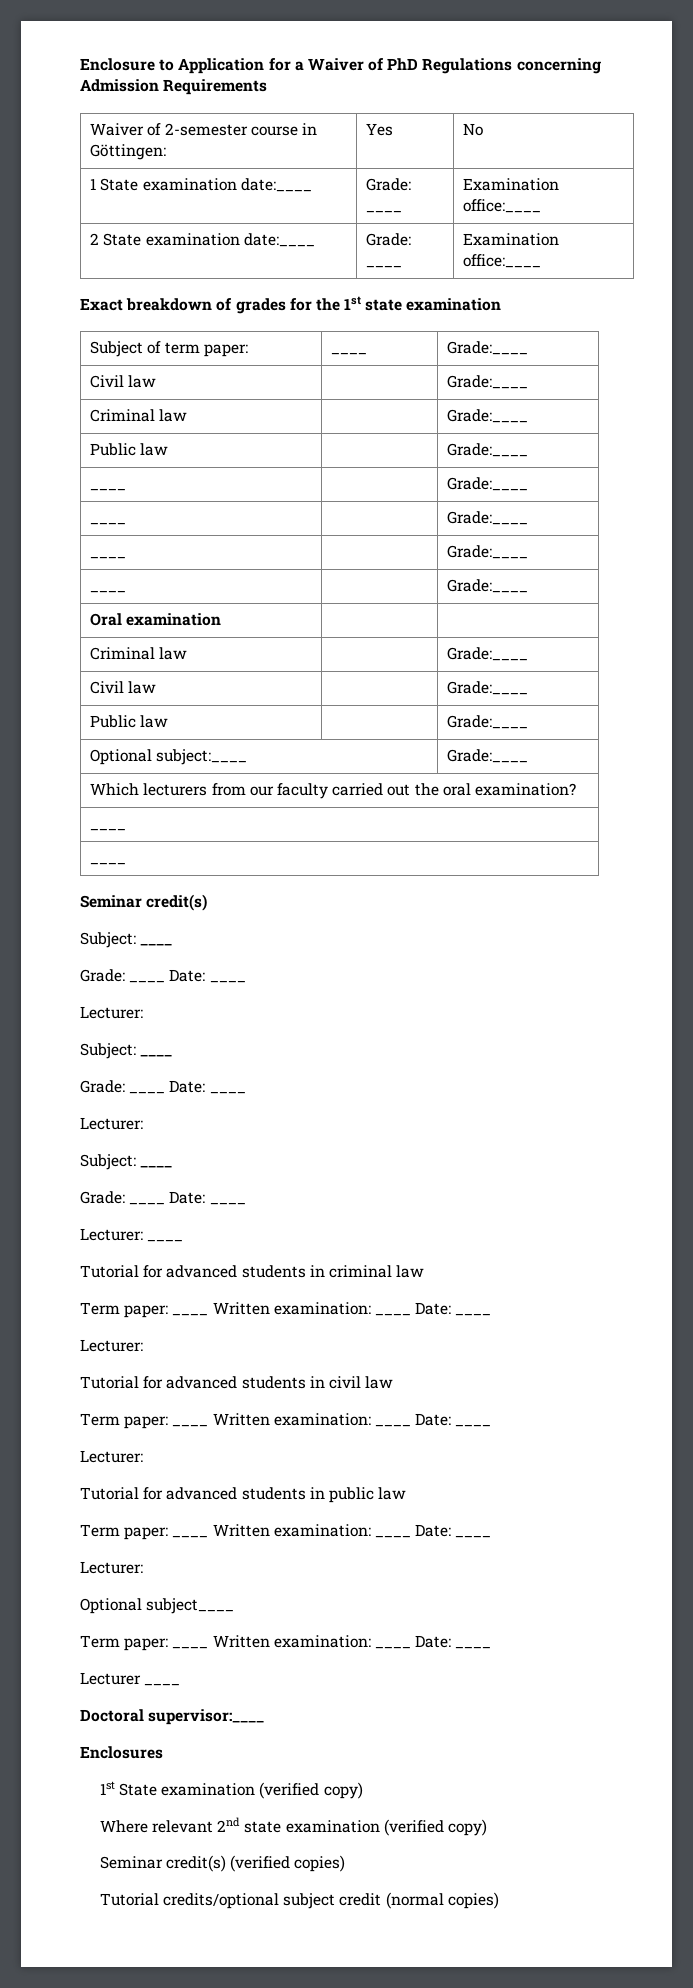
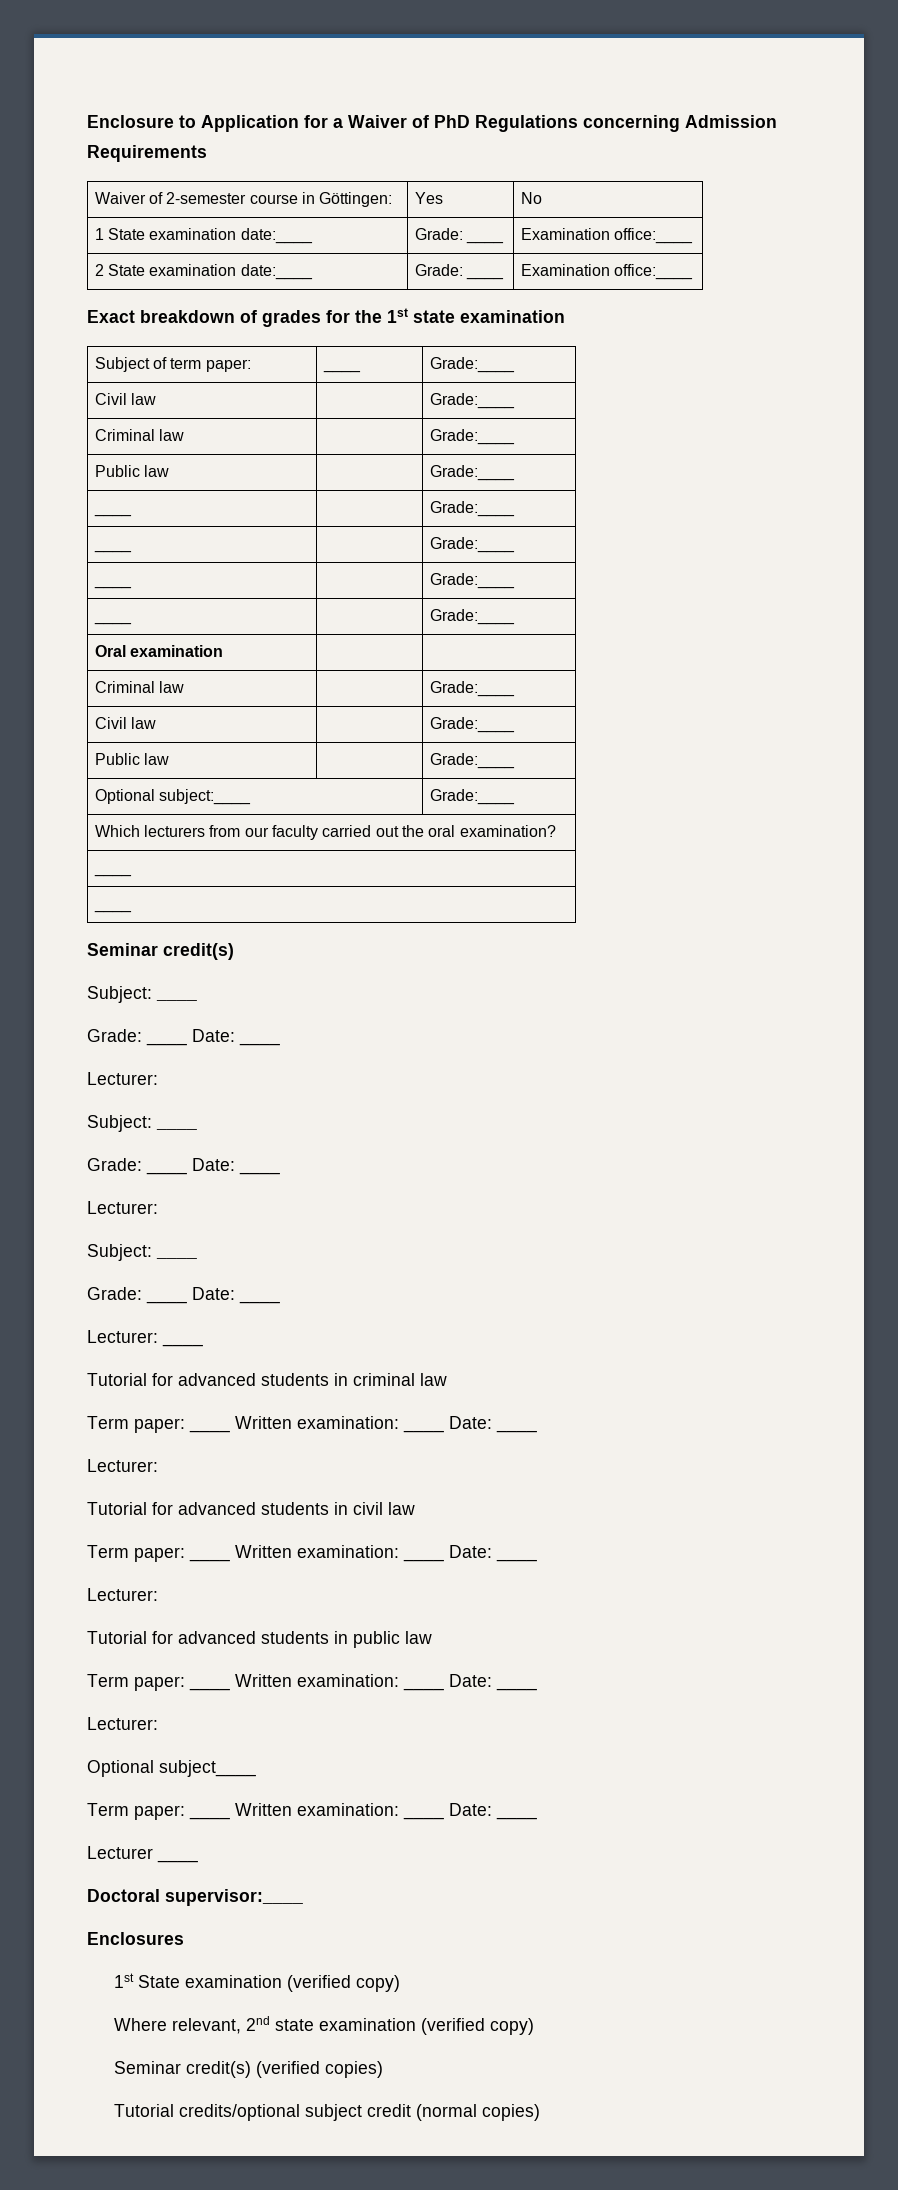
[152,1820,214,1833] relevant -> [172,2018,242,2034] relevant,

